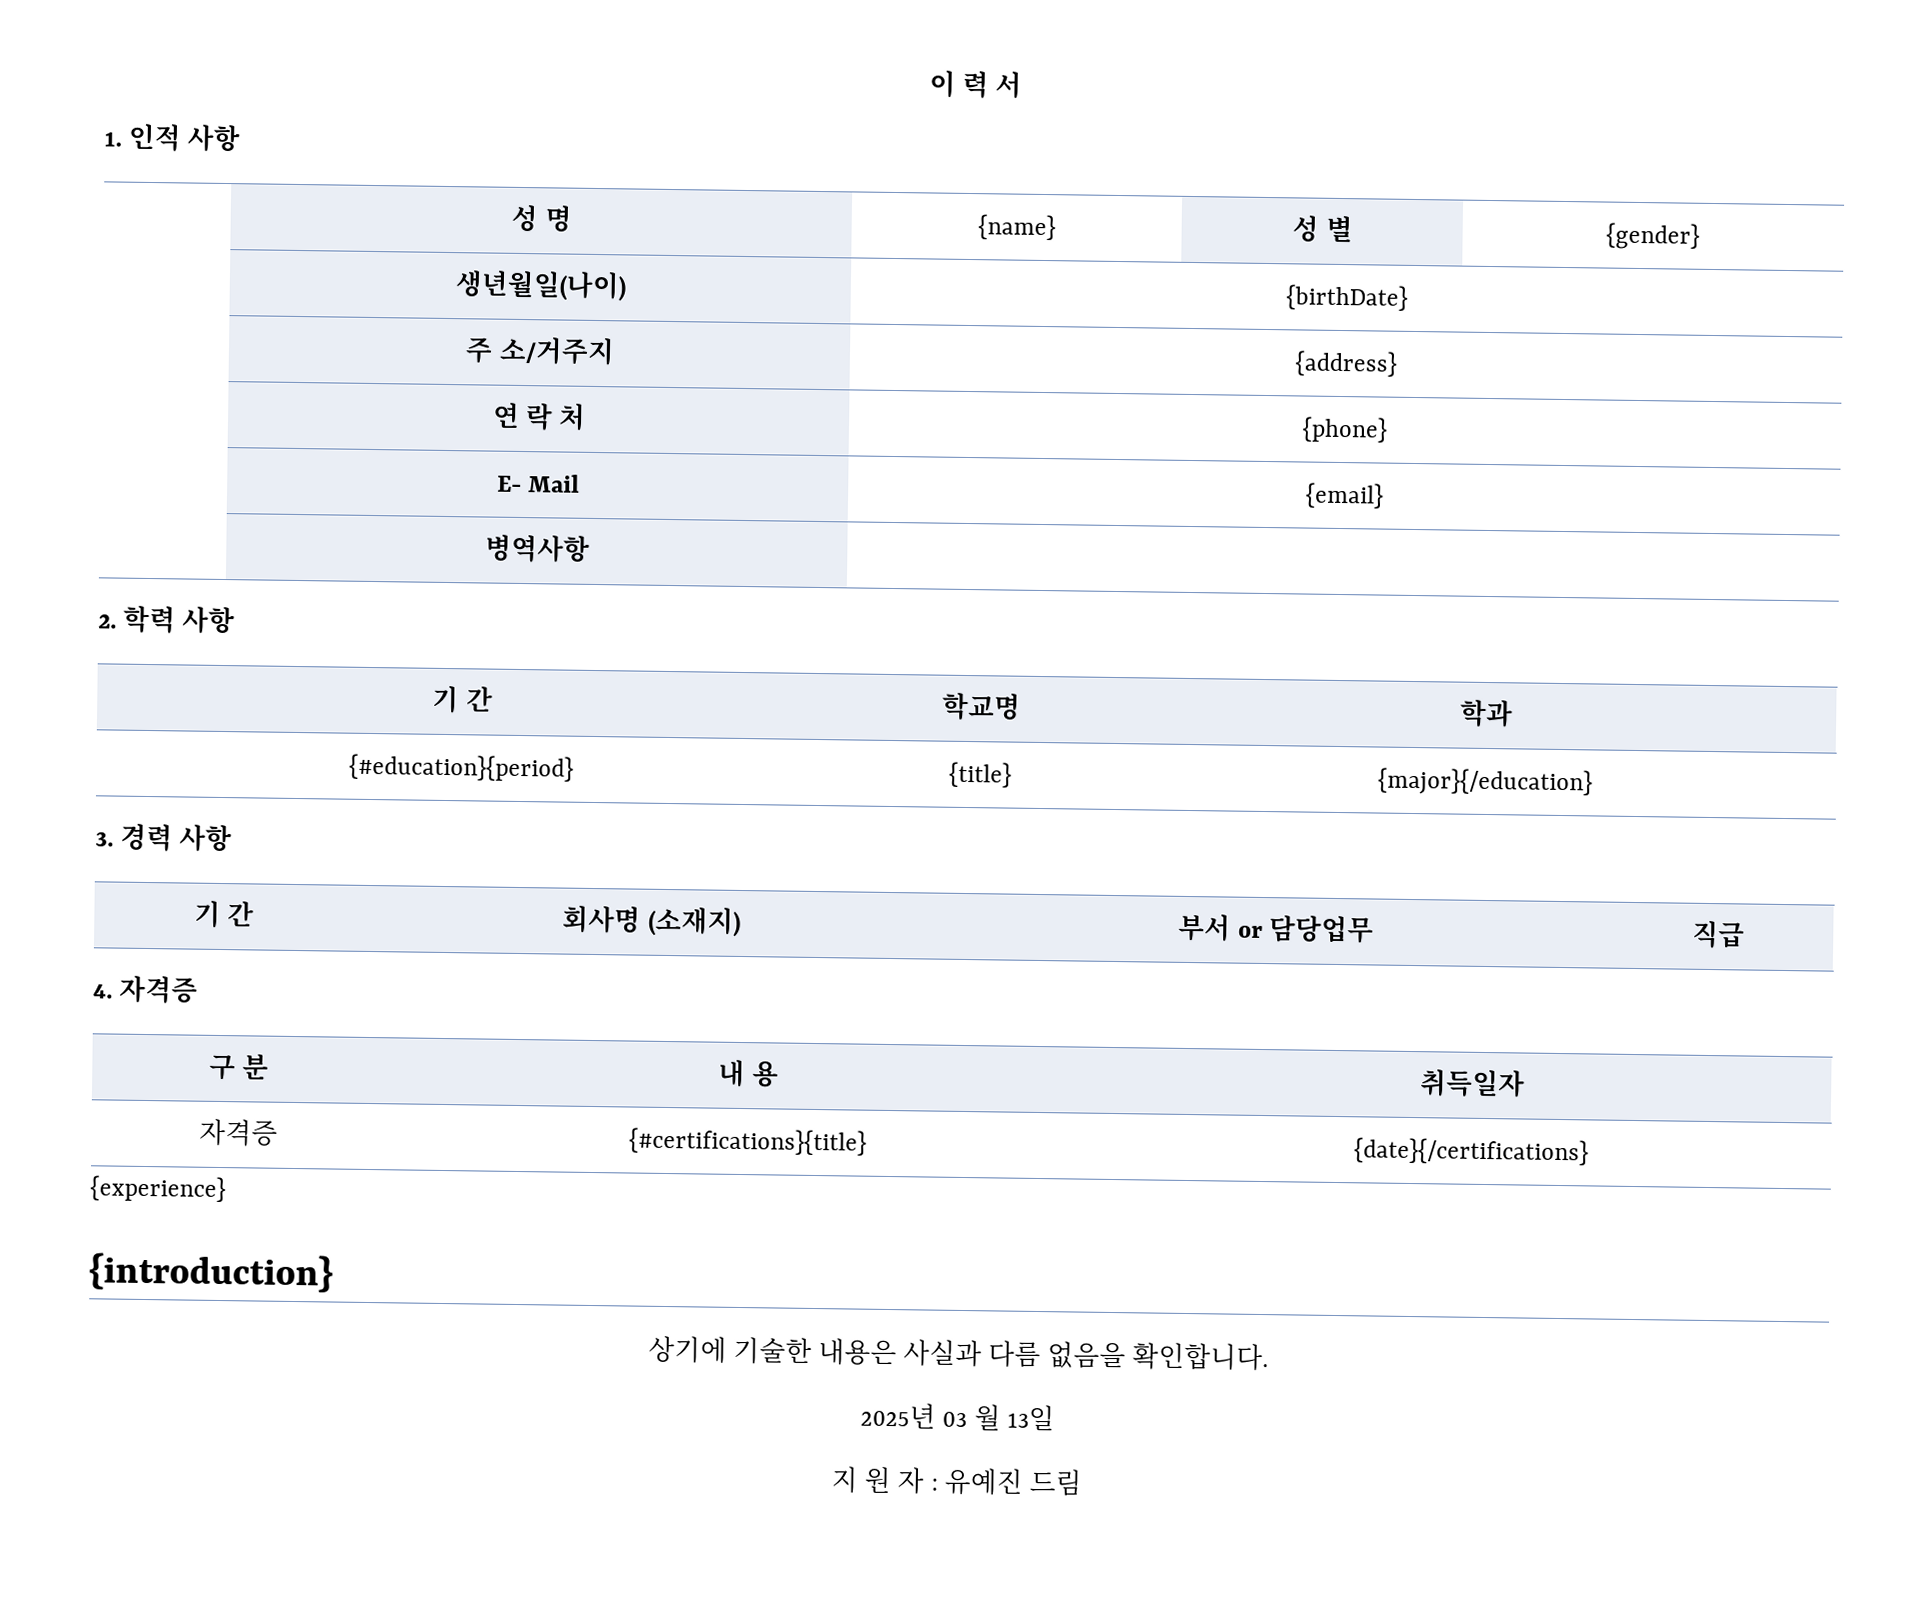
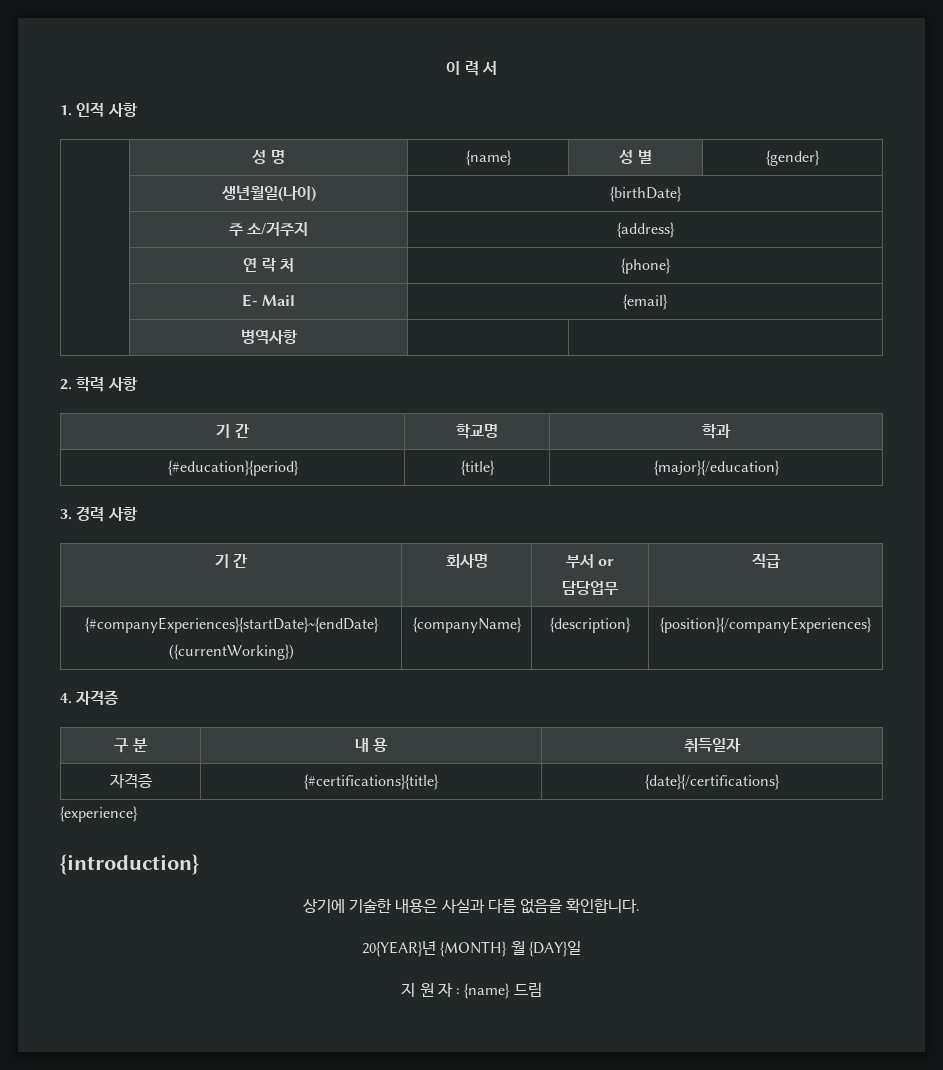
[647,906,741,937] (소재지) -> (488, 561) none
(1745, 934) none -> [84,617,379,633] [168,644,294,660] [412,617,522,633] [550,617,631,633] [660,617,872,633] // {#companyExperiences}{startDate}~{endDate} ({currentWorking}) | {companyName} | {description} | {position}{/companyExperiences}
[860,1402,1055,1432] 2025년 03 월 13일 -> [362,940,581,957] 20{YEAR}년 {MONTH} 월 {DAY}일
[943,1467,1024,1496] 유예진 -> [464,983,511,999] {name}

